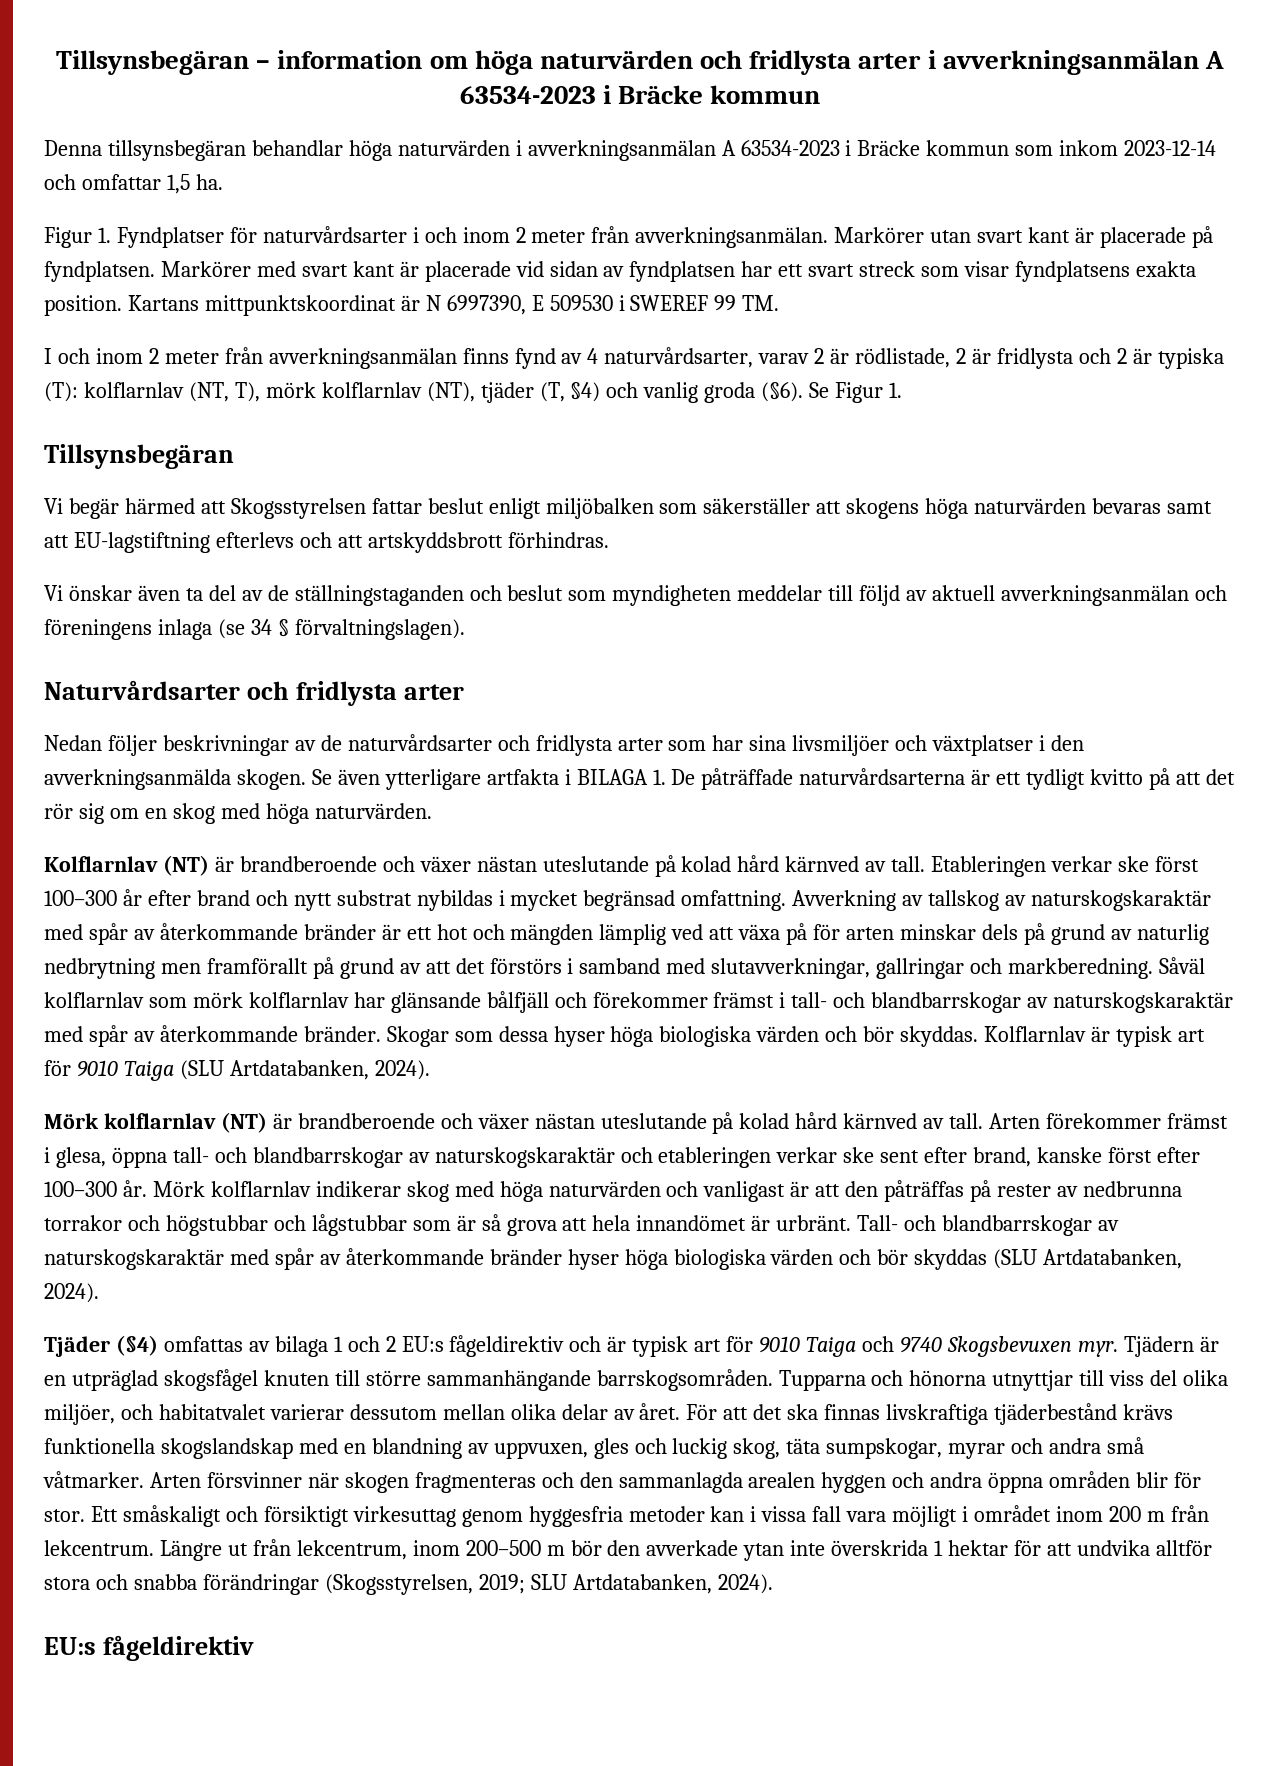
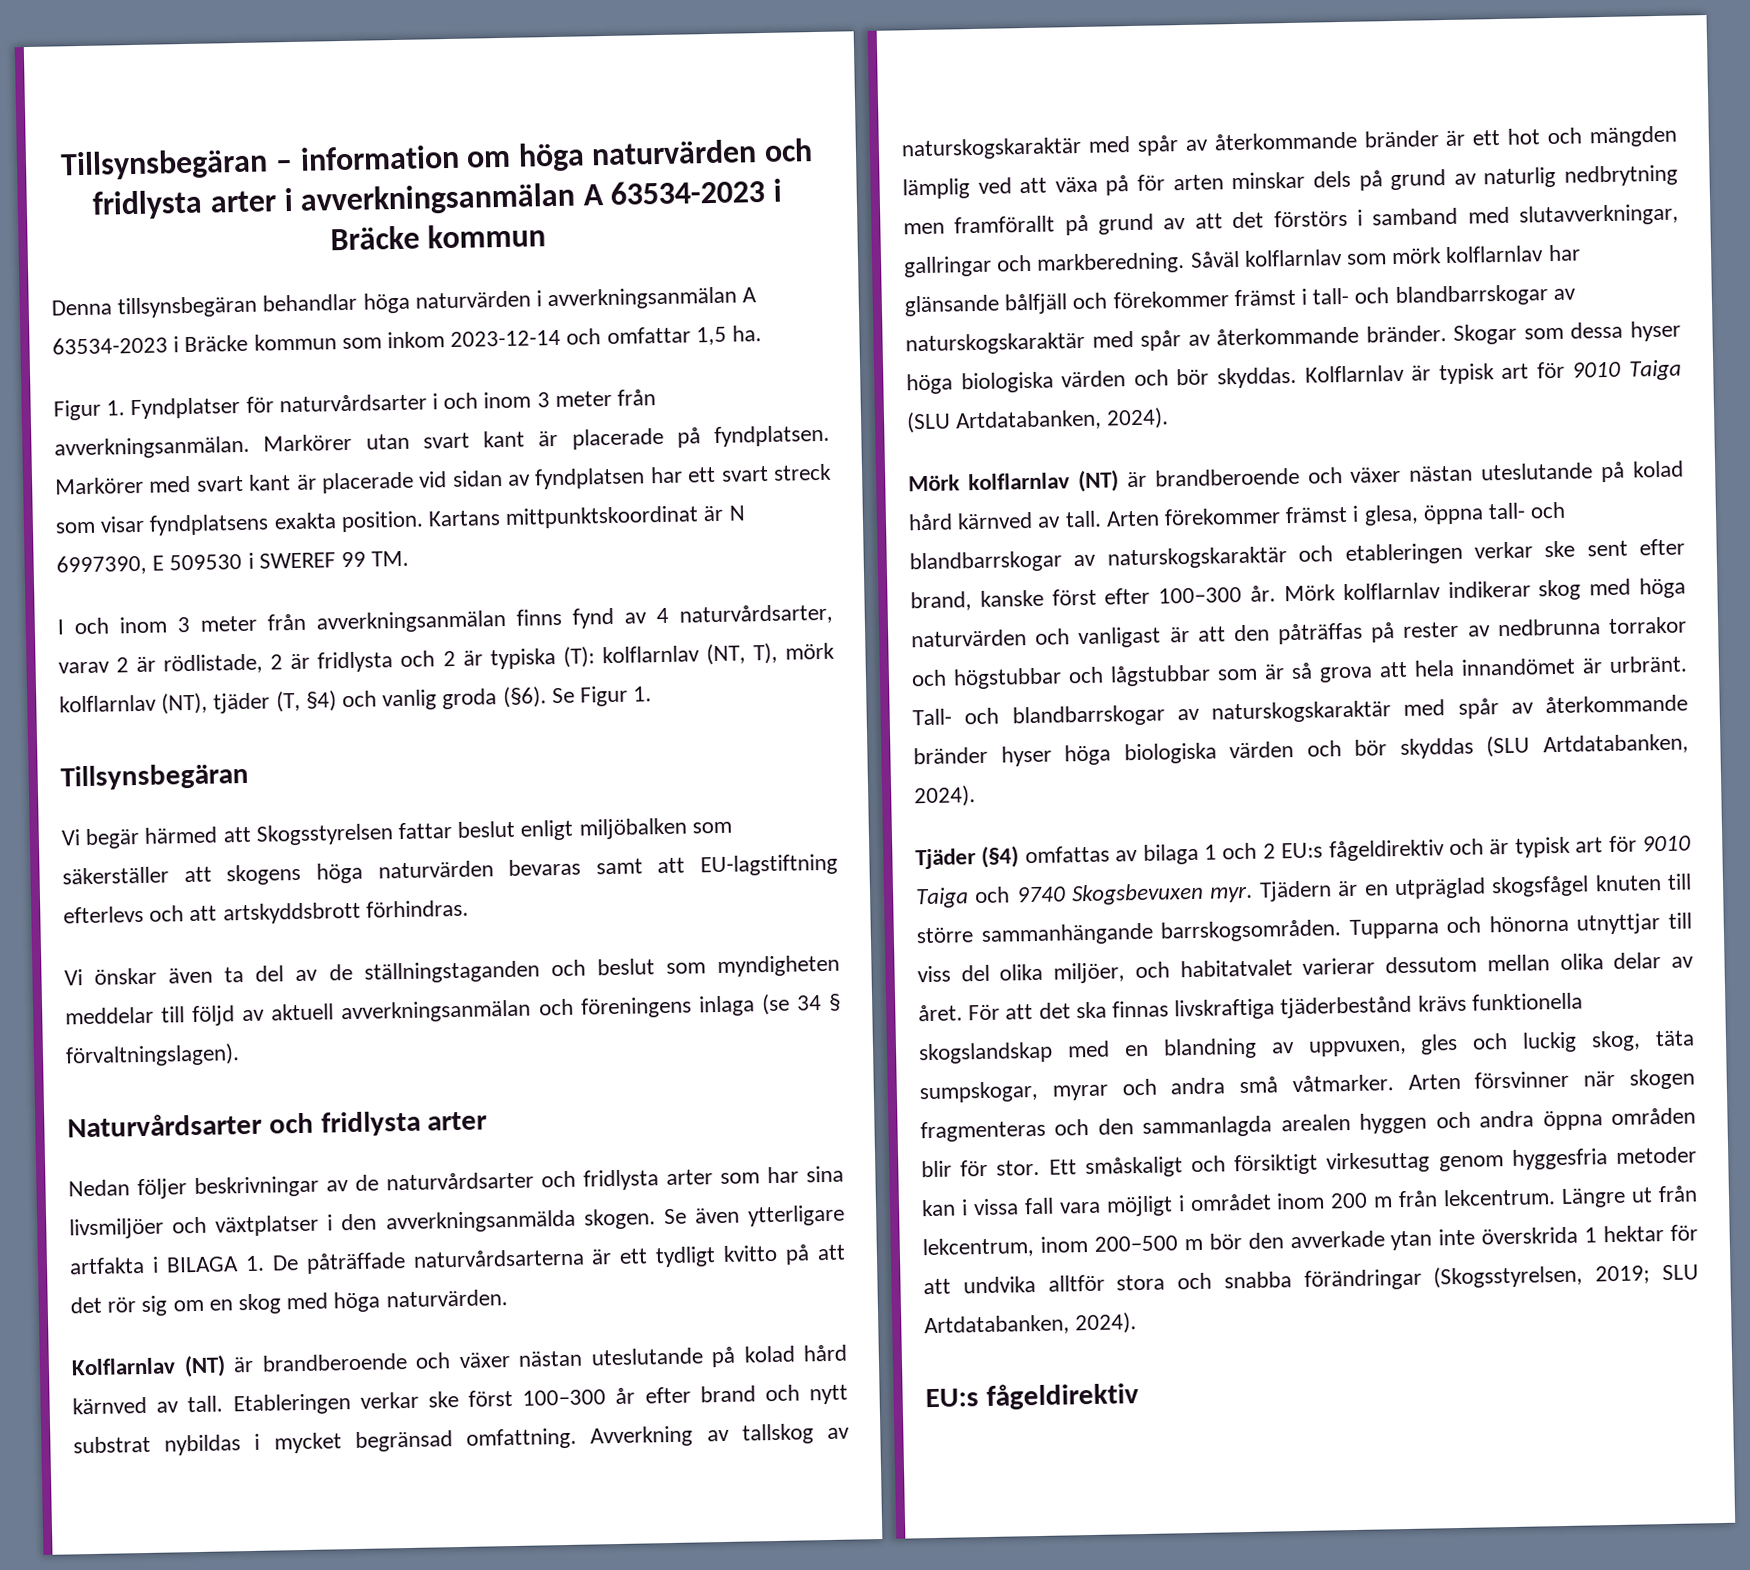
[515,227,526,243] 2 -> [536,392,550,408] 3
[148,348,159,364] 2 -> [177,617,190,633] 3

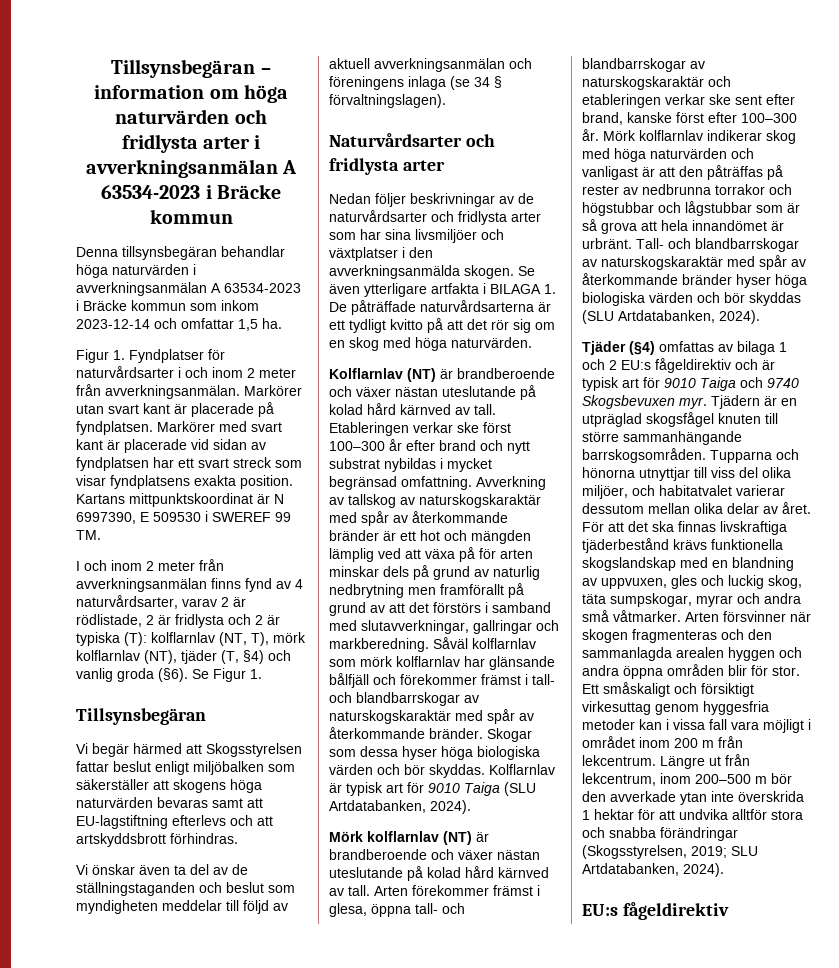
[536,392,550,408] 3 -> [247,368,255,378] 2
[177,617,190,633] 3 -> [146,561,154,571] 2

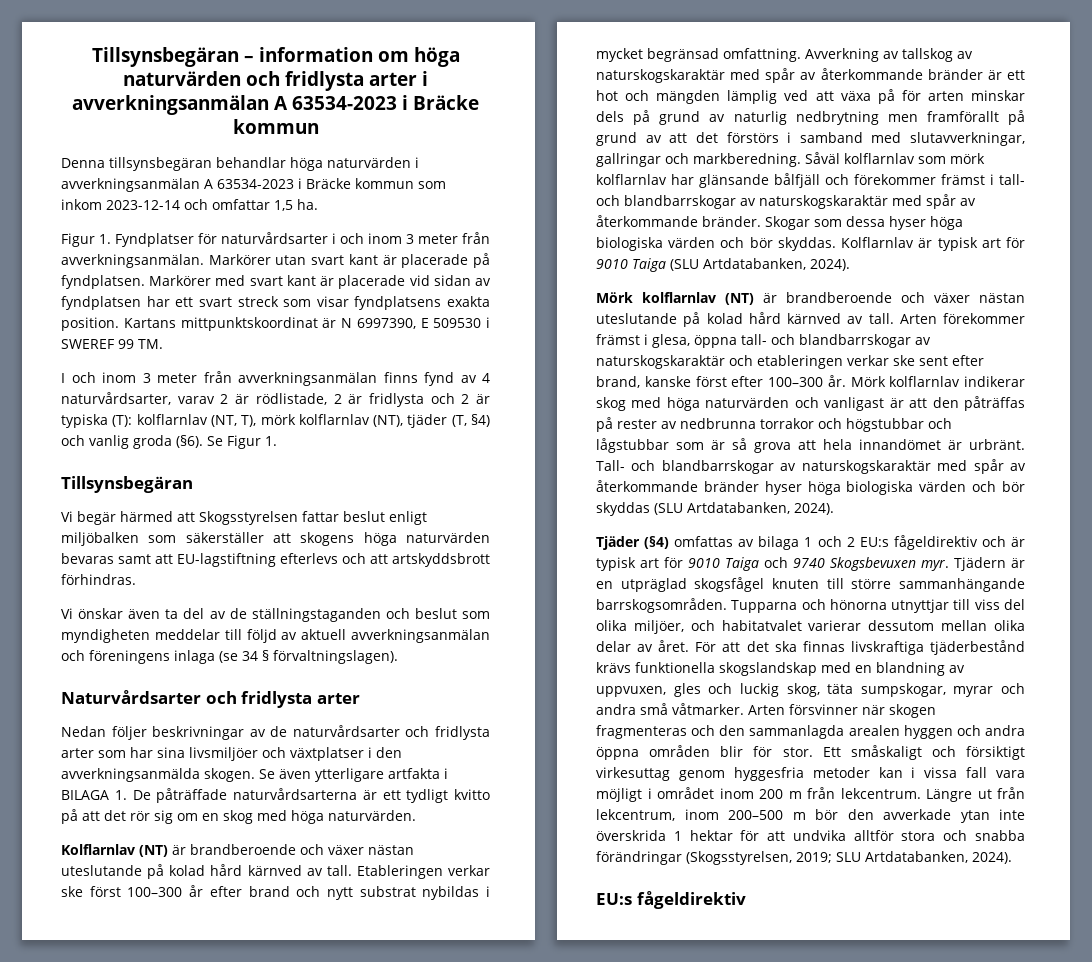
[247,368,255,378] 2 -> [406,234,414,244] 3
[146,561,154,571] 2 -> [142,373,151,383] 3

